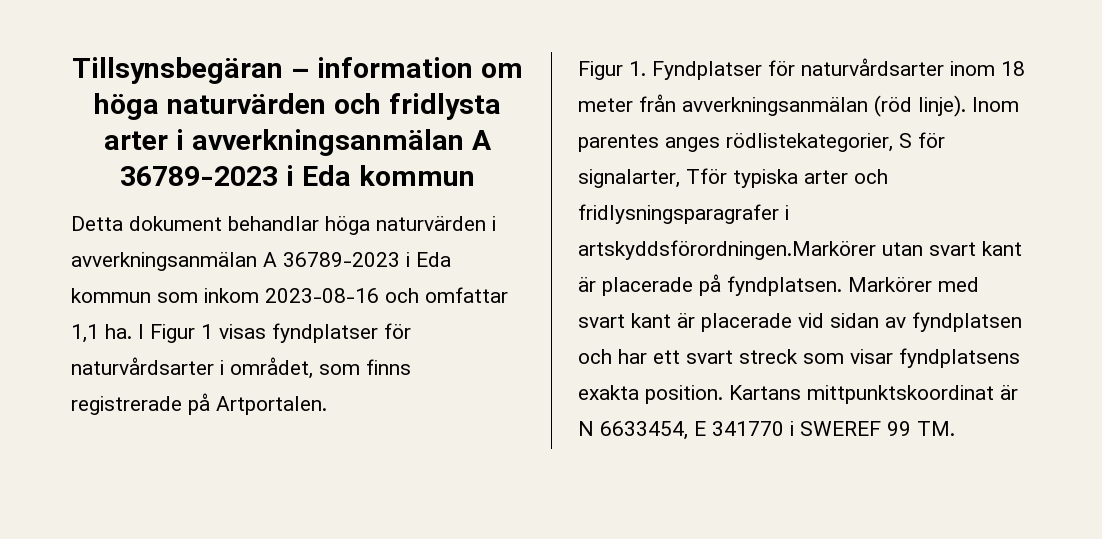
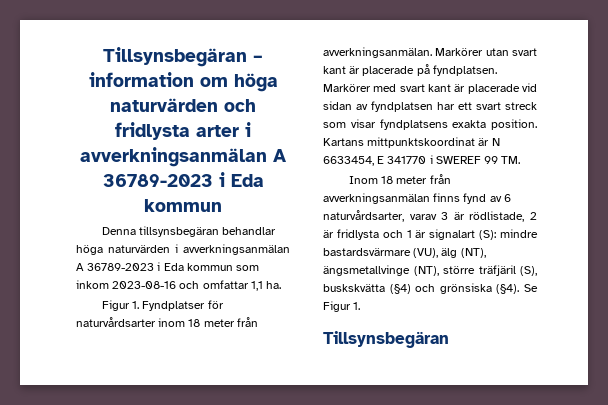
[71,216,222,231] Detta dokument -> [101,226,220,237] Denna tillsynsbegäran
[138,323,411,343] [71,357,411,379] [71,393,327,415] I Figur 1 visas fyndplatser för naturvårdsarter i området, som finns registrerade på Artportalen. -> (282, 285) none
[682,95,1019,117] [578,132,945,152] [578,168,888,188] [578,204,789,224] [578,240,876,260] avverkningsanmälan (röd linje). Inom parentes anges rödlistekategorier, S för signalarter, Tför typiska arter och fridlysningsparagrafer i artskyddsförordningen.Markörer -> [323,47,484,58] avverkningsanmälan. Markörer
[578,349,612,364] och -> (433, 106) none
(955, 428) none -> [348,174,451,184] [323,193,511,204] [323,210,537,222] [323,229,538,240] [323,248,486,258] [323,265,537,276] [323,283,538,294] [323,301,361,312] [323,331,449,348] // Inom 18 meter från avverkningsanmälan finns fynd av 6 naturvårdsarter, varav 3 är rödlistade, 2 är fridlysta och 1 är signalart (S): mindre bastardsvärmare (VU), älg (NT), ängsmetallvinge (NT), större träfjäril (S), buskskvätta (§4) och grönsiska (§4). Se Figur 1. // Tillsynsbegäran

